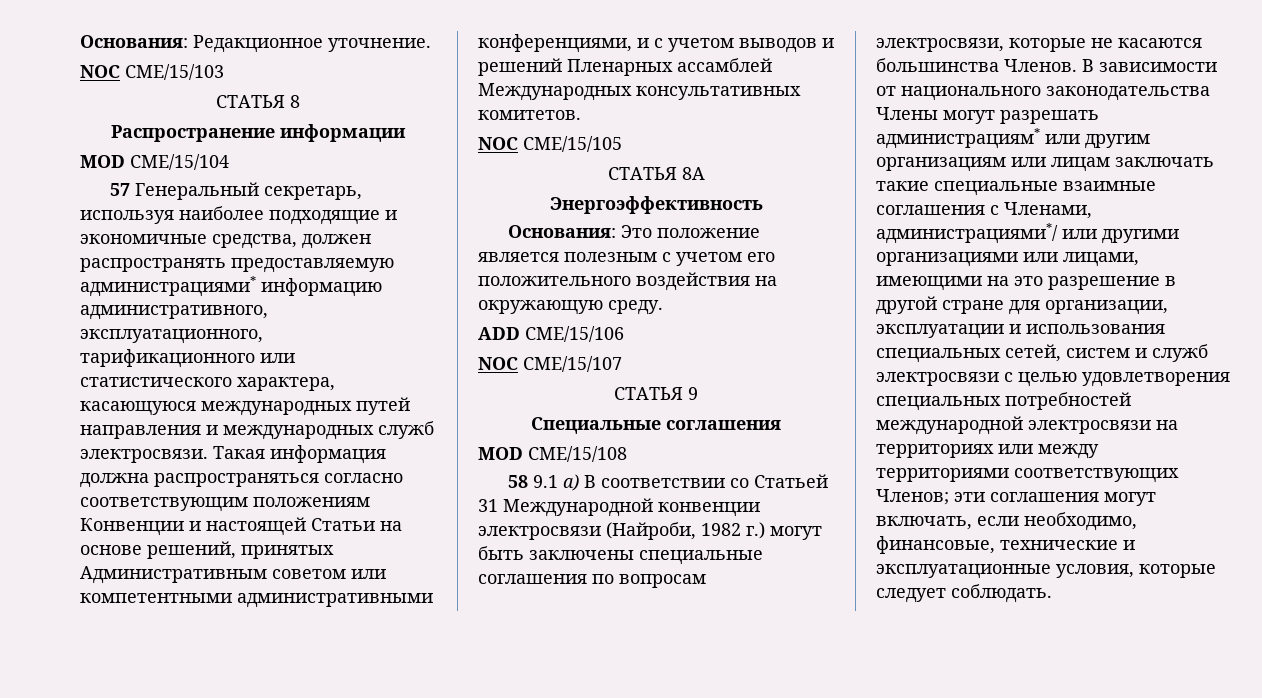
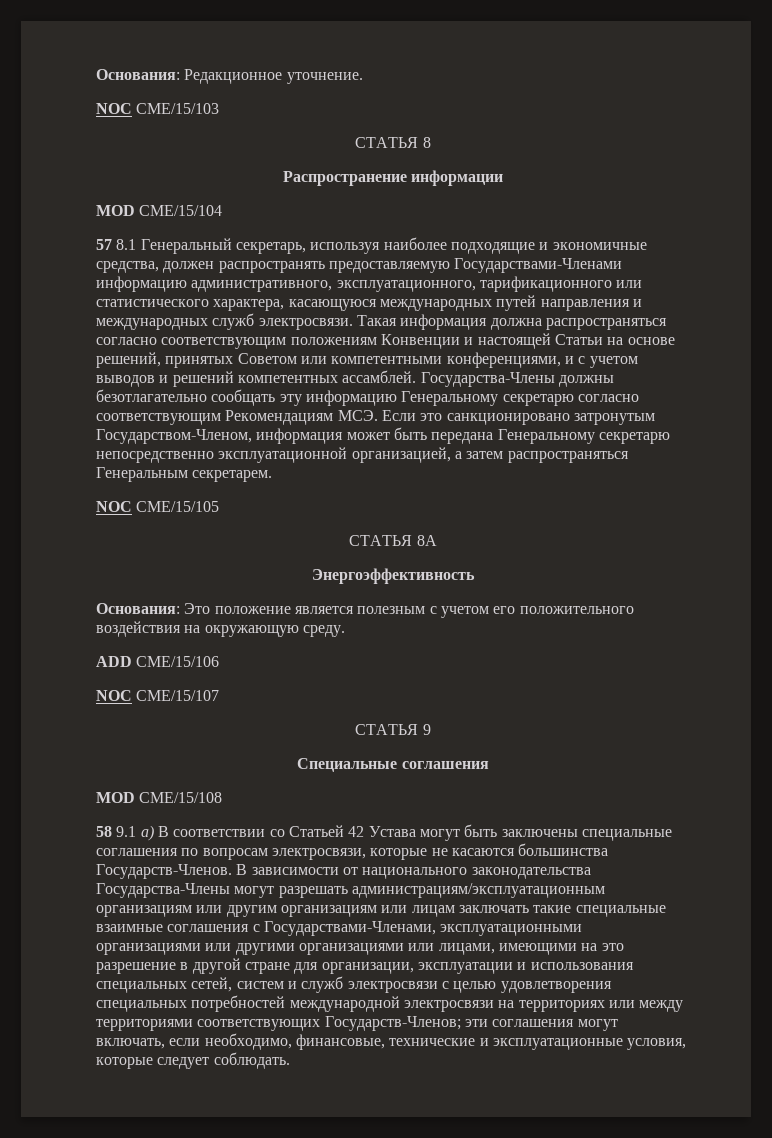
(131, 189) none -> [116,239,137,250] 8.1
[80,276,256,297] администрациями* -> [454,258,623,273] Государствами-Членами
[80,566,346,584] Административным советом -> [237,353,297,364] Советом
[237,593,433,608] административными -> (443, 360) none
[567,58,772,76] [478,83,801,101] [478,110,581,120] Пленарных ассамблей Международных консультативных комитетов. -> [237,370,614,387] [96,389,639,406] [96,410,655,425] [96,427,670,444] [96,447,629,463] [96,467,273,482] компетентных ассамблей. Государства-Члены должны безотлагательно сообщать эту информацию Генеральному секретарю согласно соответствующим Рекомендациям МСЭ. Если это санкционировано затронутым Государством-Членом, информация может быть передана Генеральному секретарю непосредственно эксплуатационной организацией, а затем распространяться Генеральным секретарем.
[478,498,760,517] [478,522,765,540] 31 Международной конвенции электросвязи (Найроби, 1982 г.) -> [348,826,416,837] 42 Устава
[1004,59,1077,72] Членов. -> [96,864,232,879] Государств-Членов.
[876,107,938,120] Члены -> [96,883,230,898] Государства-Члены
[876,128,1040,149] администрациям* -> [351,883,605,898] [96,905,192,917] администрациям/эксплуатационным организациям
[1004,202,1092,219] [876,223,1058,244] Членами, администрациями*/ -> [263,921,583,936] [96,943,201,955] Государствами-Членами, эксплуатационными организациями
[876,489,949,505] Членов; -> [324,1016,461,1031] Государств-Членов;

